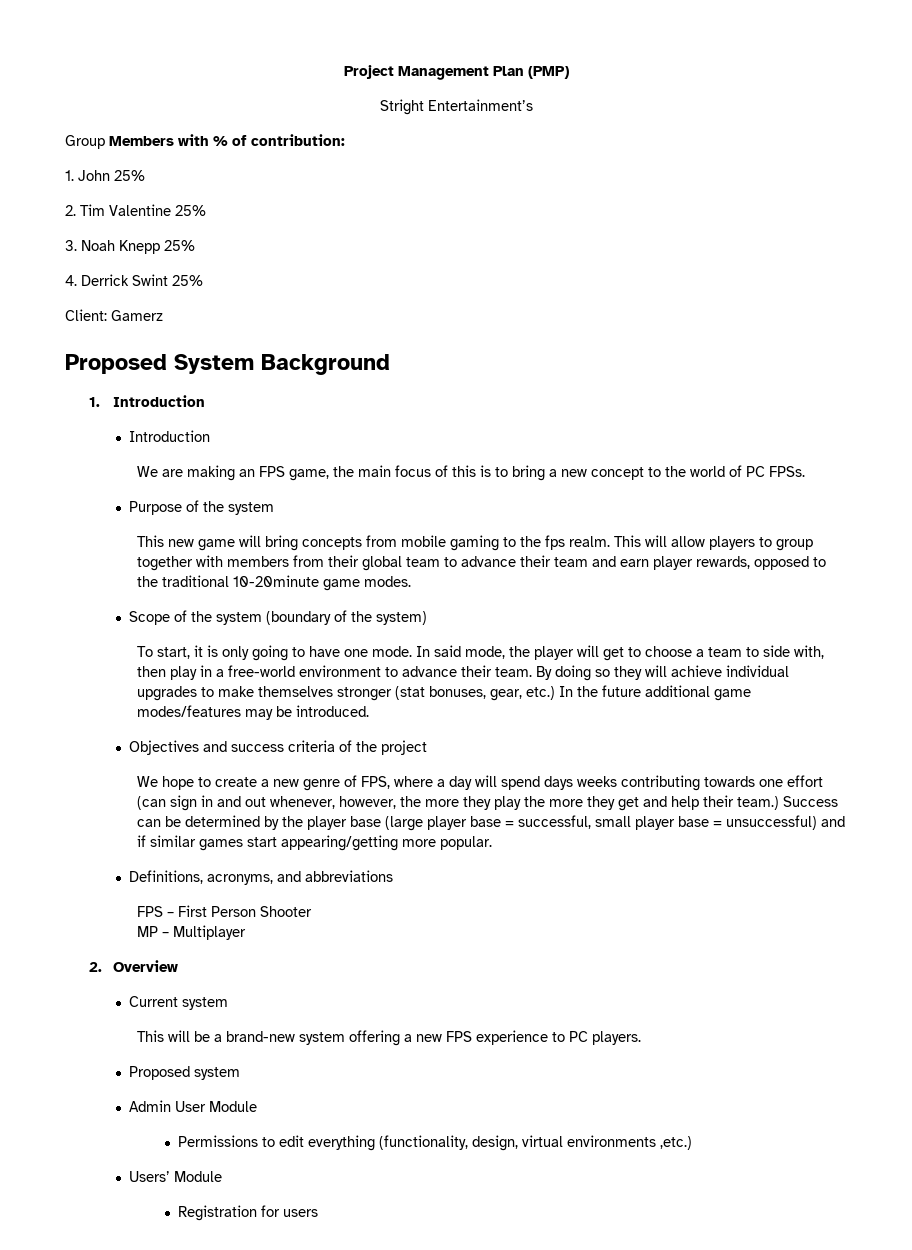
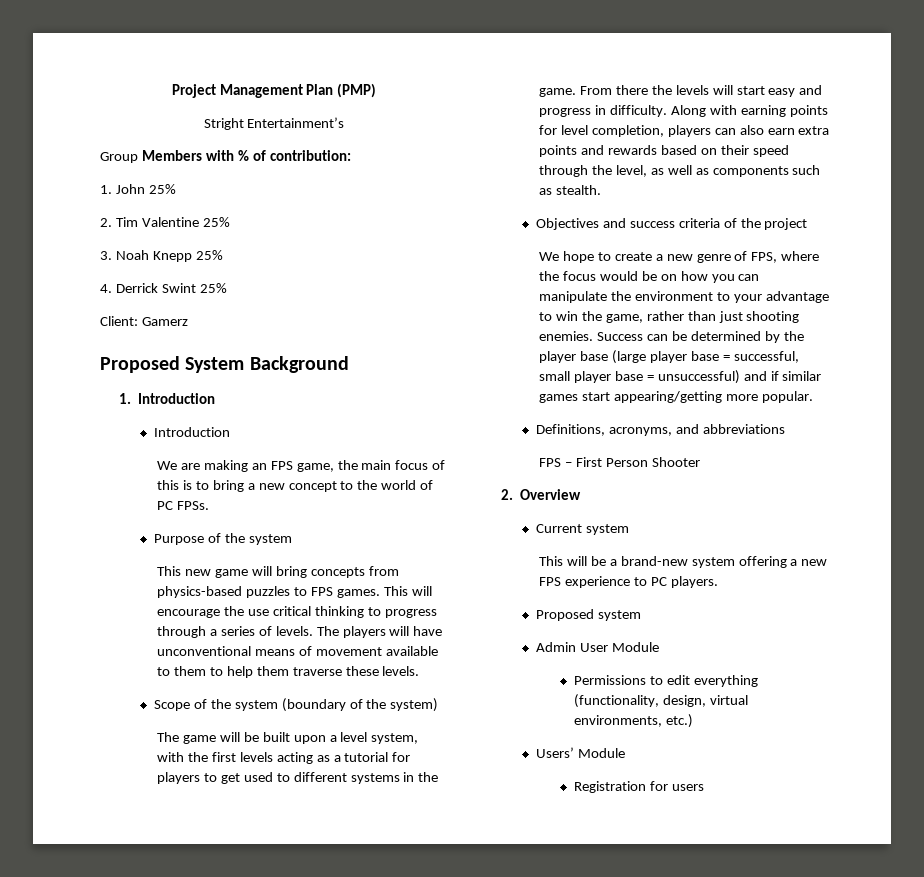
[401,535,814,551] [137,555,827,571] [137,575,412,591] mobile gaming to the fps realm. This will allow players to group together with members from their global team to advance their team and earn player rewards, opposed to the traditional 10-20minute game modes. -> [157,586,432,598] [157,606,437,618] [157,626,443,638] [157,646,438,656] [157,666,420,678] physics-based puzzles to FPS games. This will encourage the use critical thinking to progress through a series of levels. The players will have unconventional means of movement available to them to help them traverse these levels.
[137,645,825,661] [137,665,790,681] [137,685,752,701] [137,705,370,720] To start, it is only going to have one mode. In said mode, the player will get to choose a team to side with, then play in a free-world environment to advance their team. By doing so they will achieve individual upgrades to make themselves stronger (stat bonuses, gear, etc.) In the future additional game modes/features may be introduced. -> [157,732,419,744] [157,752,411,764] [157,772,439,784] [539,85,823,97] [539,105,828,117] [539,125,830,137] [539,145,789,157] [539,165,821,177] [539,185,601,195] The game will be built upon a level system, with the first levels acting as a tutorial for players to get used to different systems in the game. From there the levels will start easy and progress in difficulty. Along with earning points for level completion, players can also earn extra points and rewards based on their speed through the level, as well as components such as stealth.
[437,775,824,791] [137,795,780,811] a day will spend days weeks contributing towards one effort (can sign in and out whenever, however, the more they play the more they get and help their team.) -> [539,271,760,283] [539,291,829,303] [539,311,800,323] [539,331,594,341] the focus would be on how you can manipulate the environment to your advantage to win the game, rather than just shooting enemies.
[137,925,247,940] // MP – Multiplayer -> (700, 462) none
[566,1135,692,1150] environments ,etc.) -> [573,714,693,728] environments, etc.)

